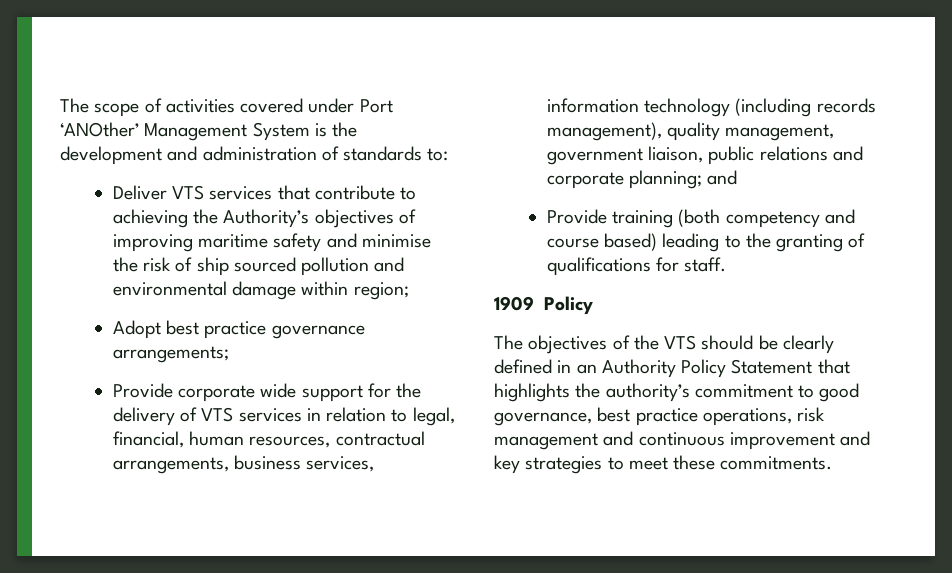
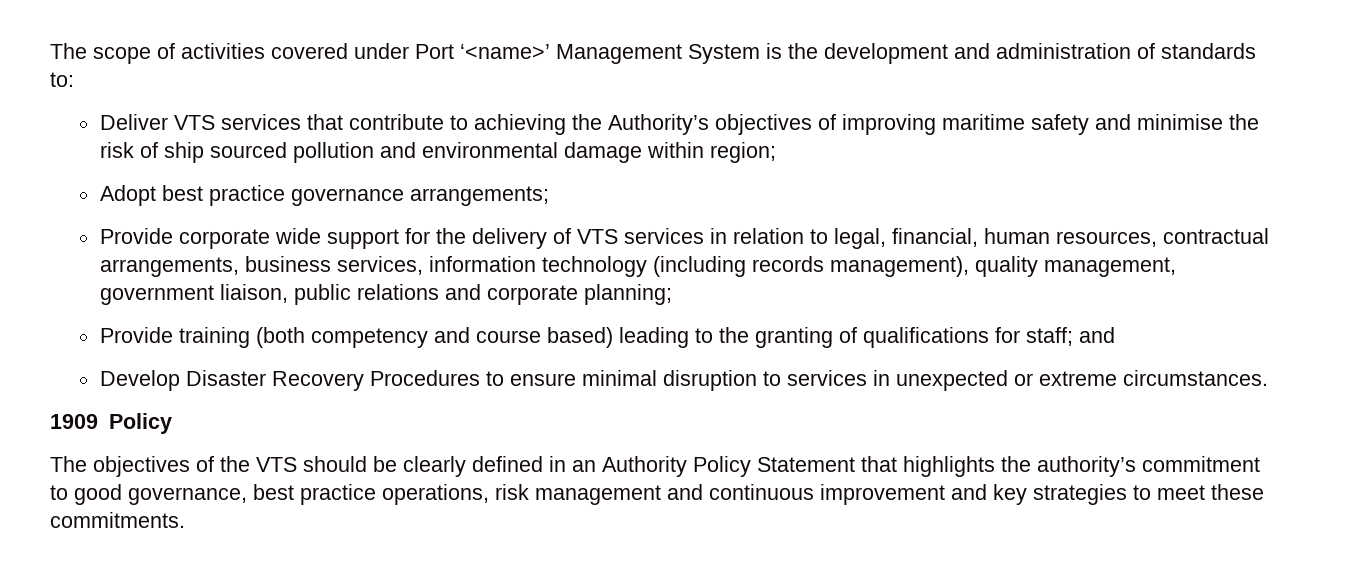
[60,122,139,137] ‘ANOther’ -> [460,44,550,59] ‘<name>’
[707,170,738,185] and -> (672, 294) none
[684,257,727,272] staff. -> [1025,327,1115,346] [99,370,1268,391] staff; and // Develop Disaster Recovery Procedures to ensure minimal disruption to services in unexpected or extreme circumstances.

